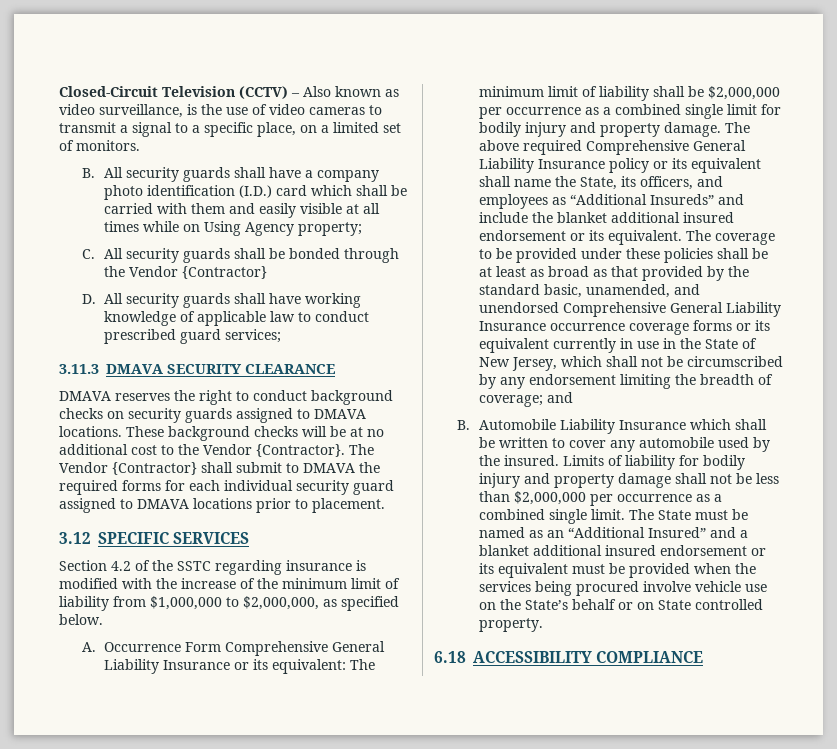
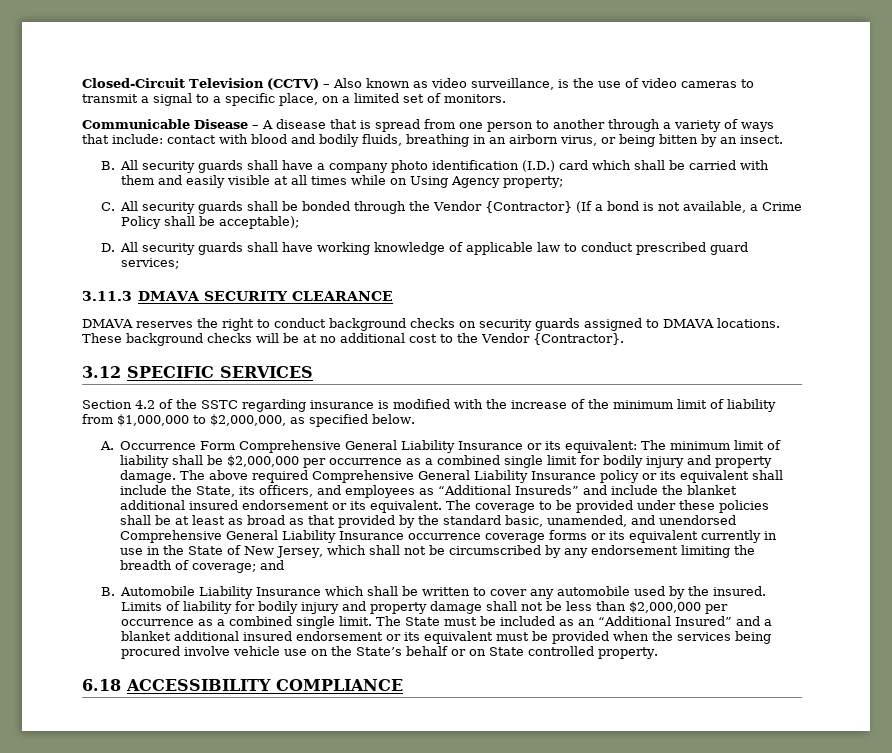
(140, 145) none -> [82,119,774,132] [82,134,783,147] // Communicable Disease – A disease that is spread from one person to another through a variety of ways that include: contact with blood and bodily fluids, breathing in an airborn virus, or being bitten by an insect.
(268, 272) none -> [575,201,802,213] [120,216,299,229] (If a bond is not available, a Crime Policy shall be acceptable);
[349,444,374,455] [59,462,380,475] [59,480,394,495] [59,498,385,513] The Vendor {Contractor} shall submit to DMAVA the required forms for each individual security guard assigned to DMAVA locations prior to placement. -> (624, 339) none
[514,179,552,187] name -> [119,485,167,495] include
[479,527,526,538] named -> [499,616,555,626] included

